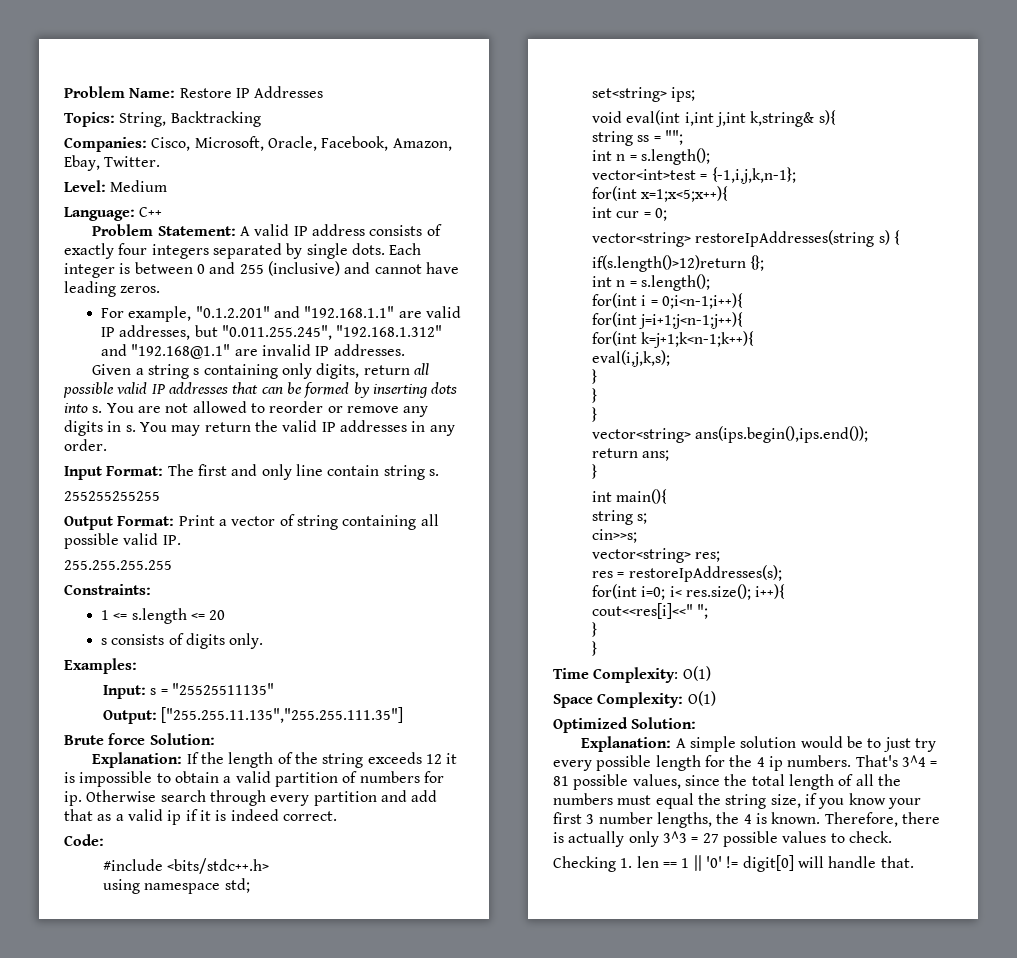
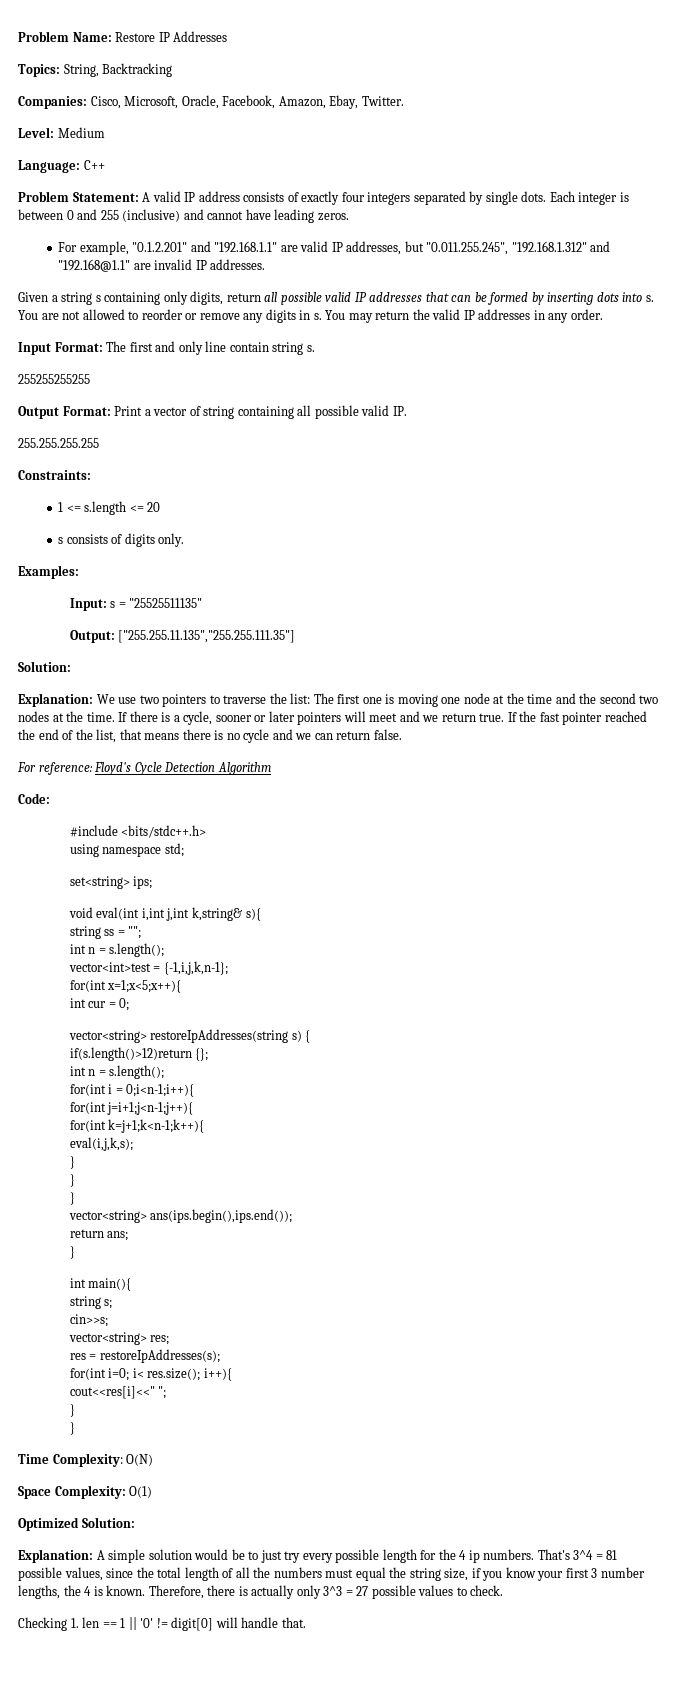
[64,733,215,745] [92,752,458,768] [64,771,444,787] [64,790,438,806] [64,809,337,825] Brute force Solution: // Explanation: If the length of the string exceeds 12 it is impossible to obtain a valid partition of numbers for ip. Otherwise search through every partition and add that as a valid ip if it is indeed correct. -> [18,661,71,672] [18,693,659,707] [18,711,647,725] [18,729,402,743] [17,762,271,775] Solution: // Explanation: We use two pointers to traverse the list: The first one is moving one node at the time and the second two nodes at the time. If there is a cycle, sooner or later pointers will meet and we return true. If the fast pointer reached the end of the list, that means there is no cycle and we can return false. // For reference: Floyd's Cycle Detection Algorithm
[682,666,711,681] O(1) -> [126,1454,154,1466] O(N)

